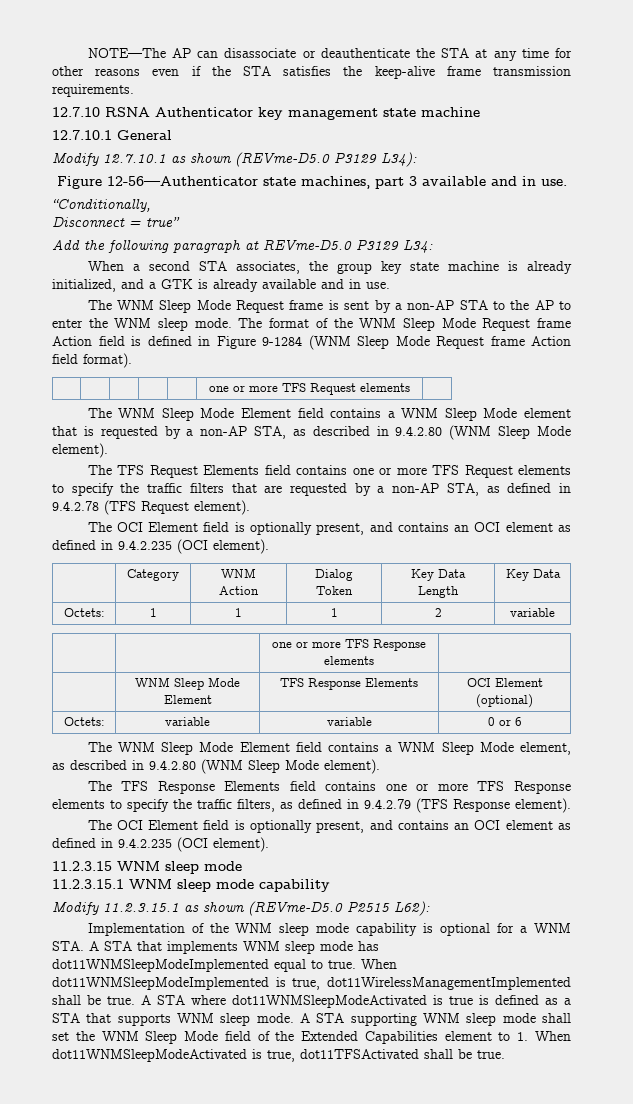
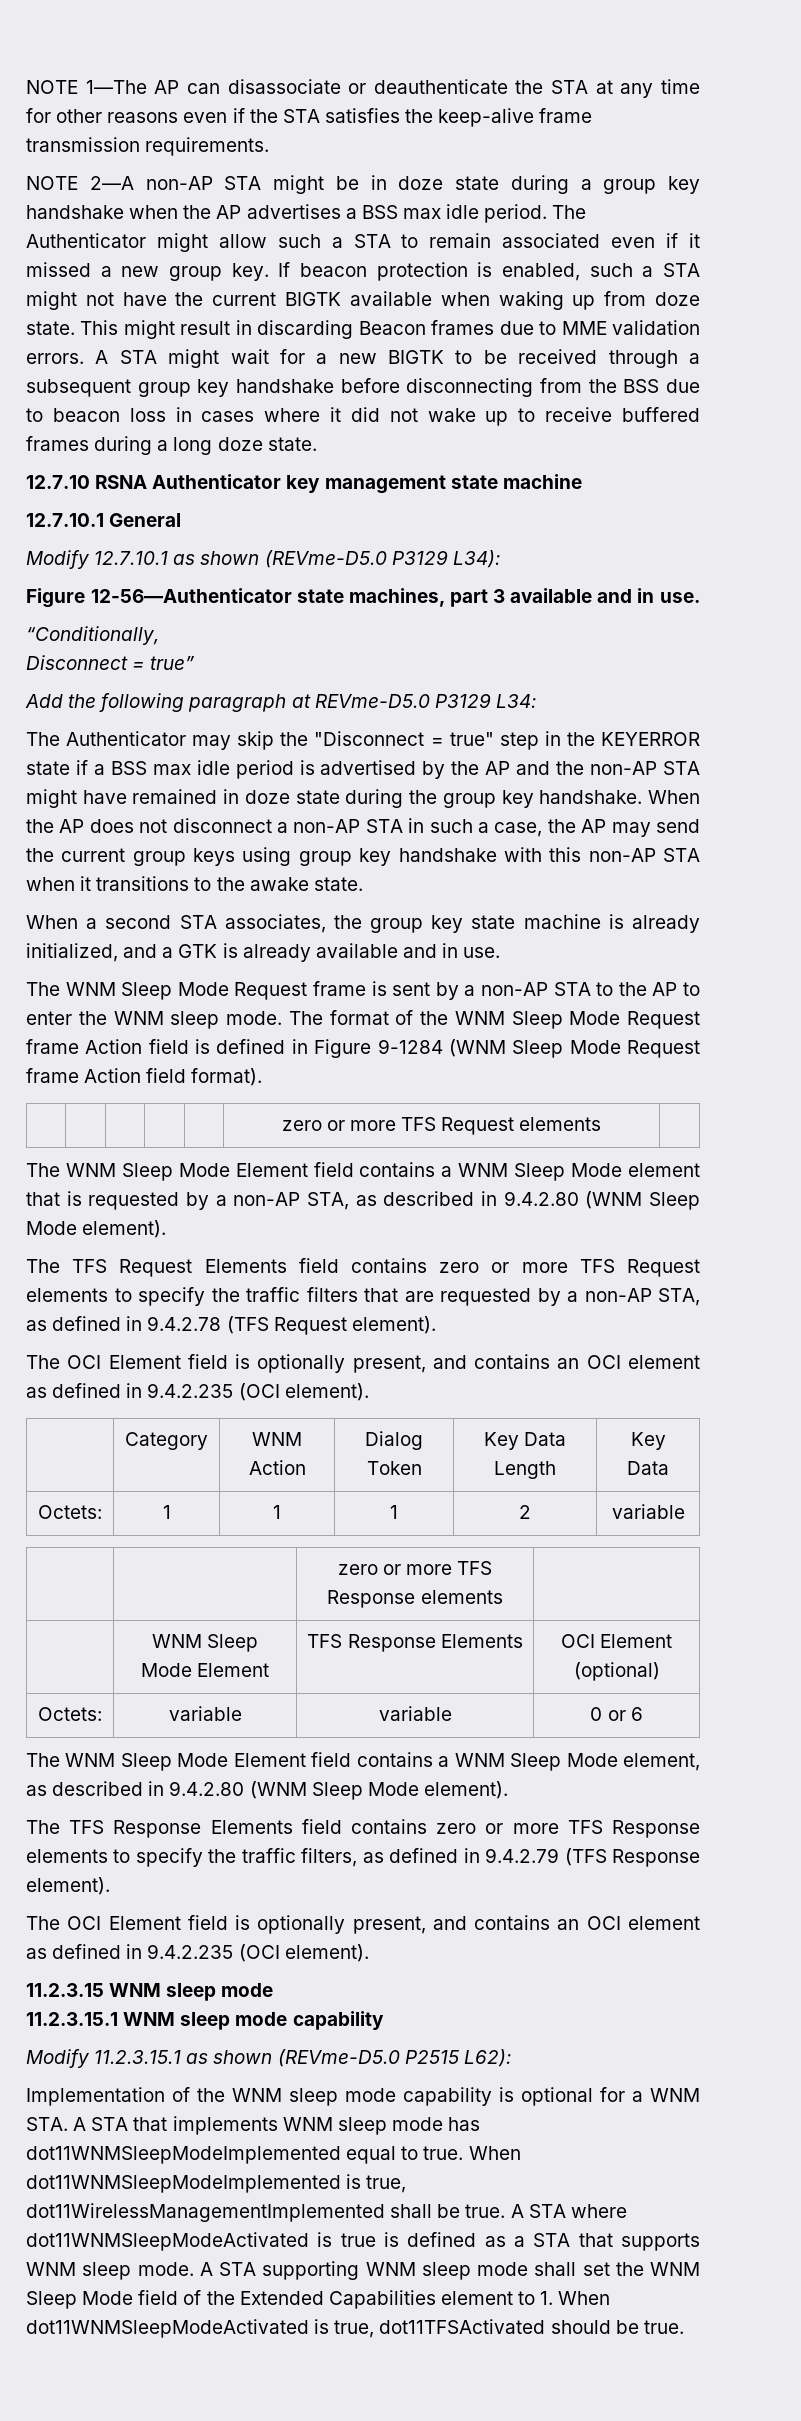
[87,48,166,58] NOTE—The -> [26,80,147,94] NOTE 1—The
(134, 90) none -> [26,175,700,194] [26,204,587,223] [26,233,700,252] [26,262,700,281] [26,291,700,310] [26,320,701,339] [26,349,700,368] [26,378,700,397] [26,407,700,426] [26,436,317,455] // NOTE 2—A non-AP STA might be in doze state during a group key handshake when the AP advertises a BSS max idle period. The Authenticator might allow such a STA to remain associated even if it missed a new group key. If beacon protection is enabled, such a STA might not have the current BIGTK available when waking up from doze state. This might result in discarding Beacon frames due to MME validation errors. A STA might wait for a new BIGTK to be received through a subsequent group key handshake before disconnecting from the BSS due to beacon loss in cases where it did not wake up to receive buffered frames during a long doze state.
(433, 246) none -> [26,731,700,750] [26,760,700,779] [26,789,701,808] [26,818,700,837] [26,847,700,866] [26,876,363,891] // The Authenticator may skip the "Disconnect = true" step in the KEYERROR state if a BSS max idle period is advertised by the AP and the non-AP STA might have remained in doze state during the group key handshake. When the AP does not disconnect a non-AP STA in such a case, the AP may send the current group keys using group key handshake with this non-AP STA when it transitions to the awake state.
[209,386,229,392] one -> [281,1120,322,1131] zero
[352,468,374,475] one -> [439,1262,480,1273] zero
[272,642,292,648] one -> [337,1564,378,1575] zero
[385,784,407,791] one -> [436,1823,477,1834] zero
[424,1049,453,1059] shall -> [550,2320,611,2334] should

